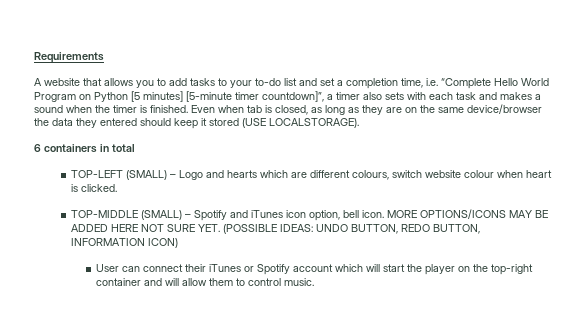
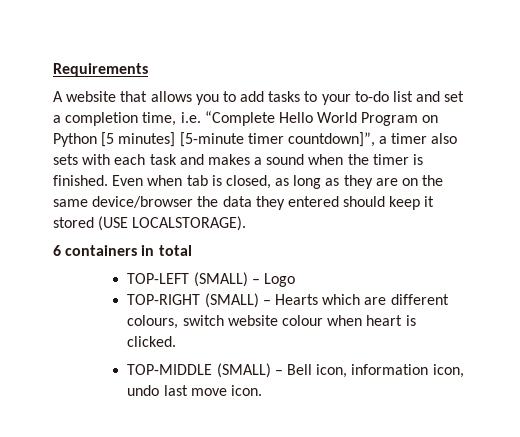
[205,170,257,178] and hearts -> [127,293,318,308] // TOP-RIGHT (SMALL) – Hearts
[193,209,548,221] [70,224,480,234] [70,238,178,248] [95,264,533,275] [95,278,314,286] Spotify and iTunes icon option, bell icon. MORE OPTIONS/ICONS MAY BE ADDED HERE NOT SURE YET. (POSSIBLE IDEAS: UNDO BUTTON, REDO BUTTON, INFORMATION ICON) // User can connect their iTunes or Spotify account which will start the player on the top-right container and will allow them to control music. -> [286,364,464,378] [127,385,262,396] Bell icon, information icon, undo last move icon.

